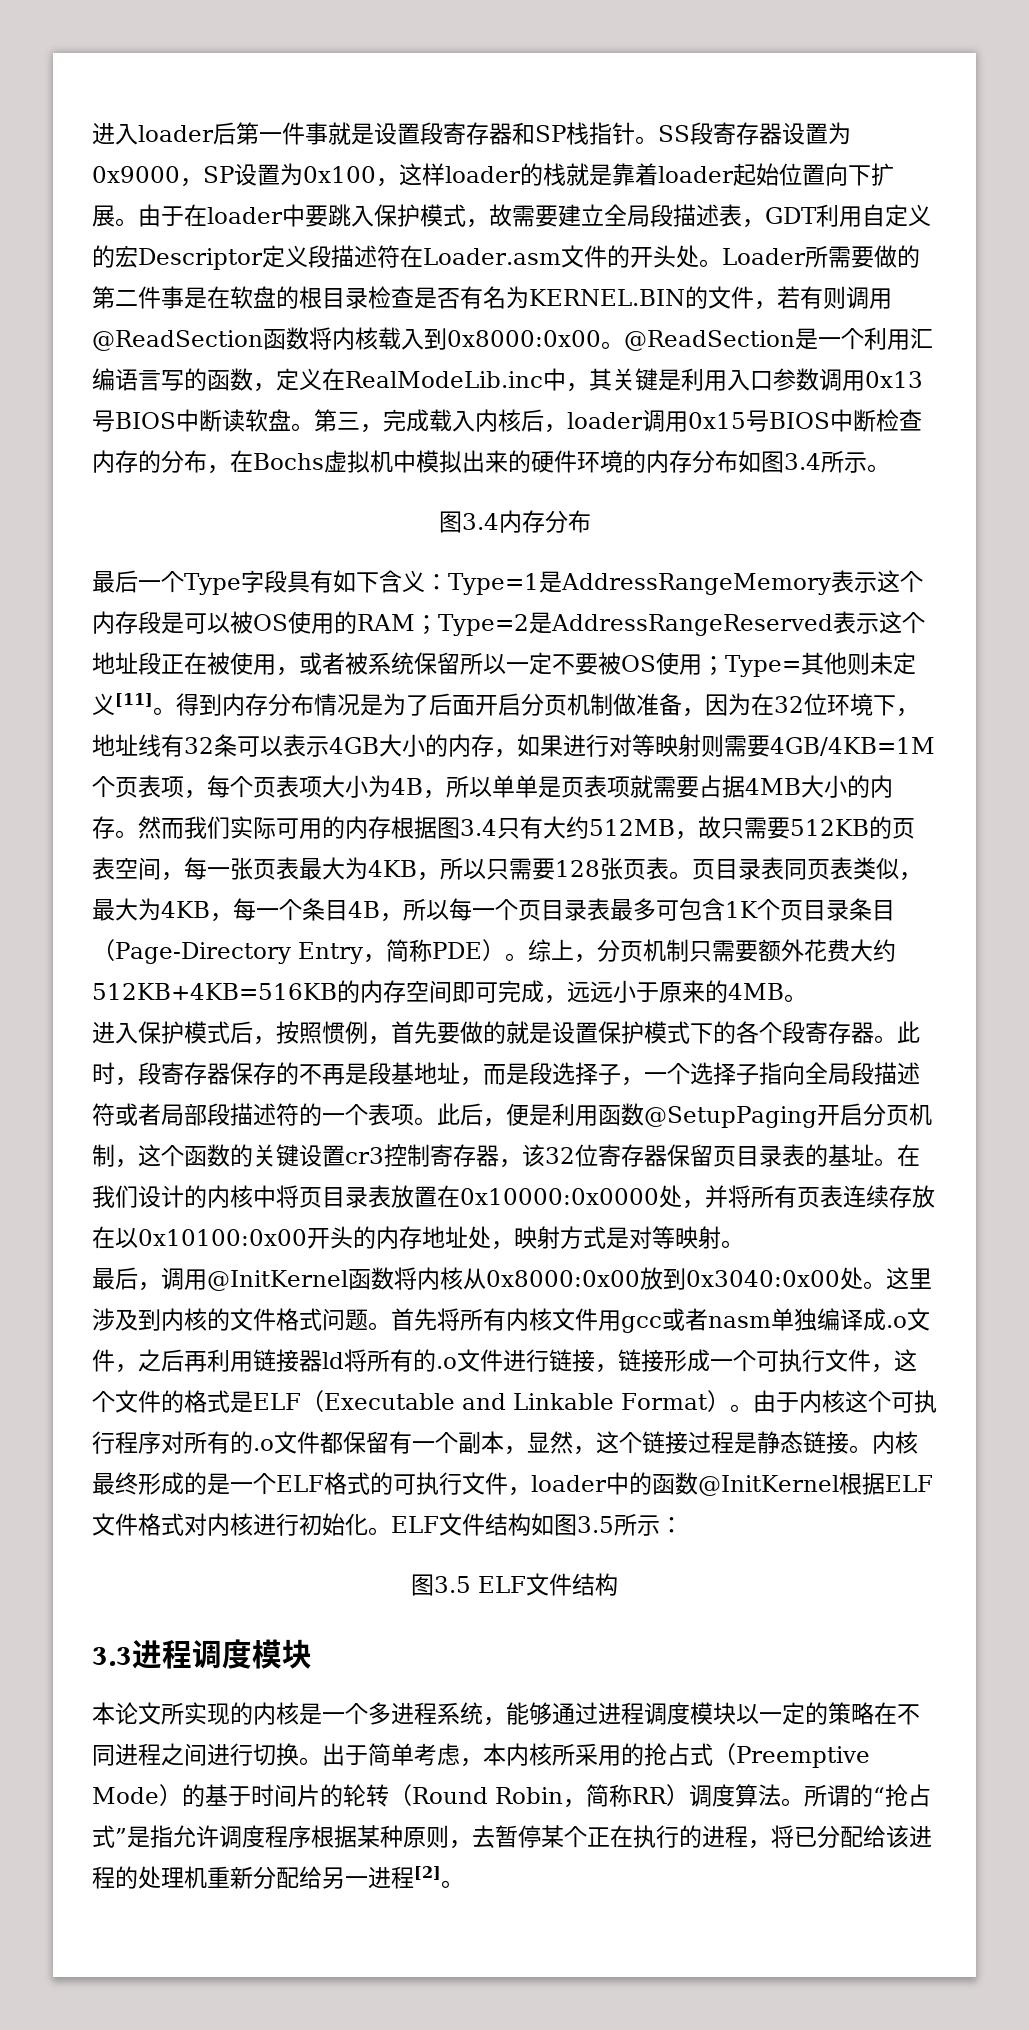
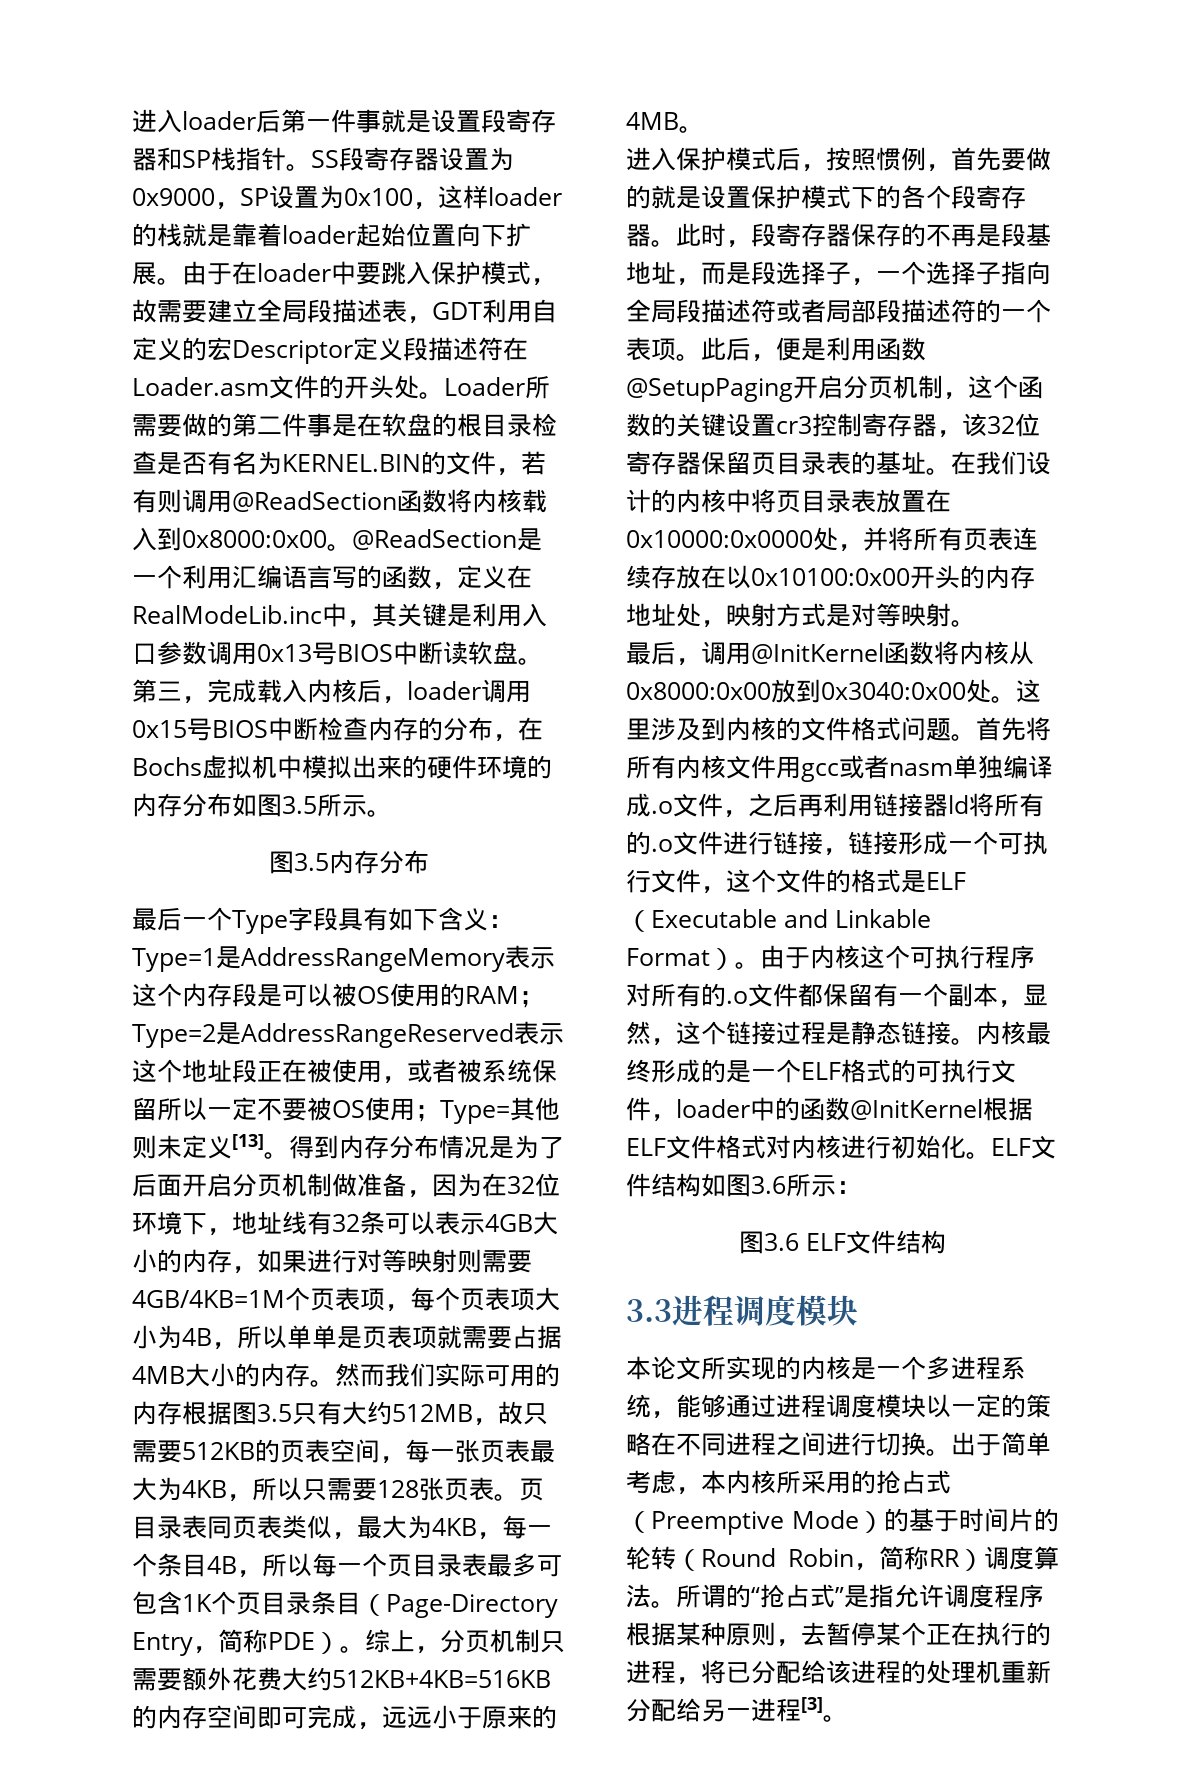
[784,453,821,470] 3.4 -> [282,796,317,814] 3.5
[461,513,499,530] 3.4 -> [293,853,329,871] 3.5
[115,693,153,707] [11] -> [232,1134,264,1150] [13]
[460,819,497,836] 3.4 -> [257,1404,292,1422] 3.5
[577,1516,614,1533] 3.5 -> [751,1176,786,1194] 3.6
[434,1576,471,1593] 3.5 -> [764,1233,799,1251] 3.6
[414,1866,441,1880] [2] -> [801,1697,823,1713] [3]

